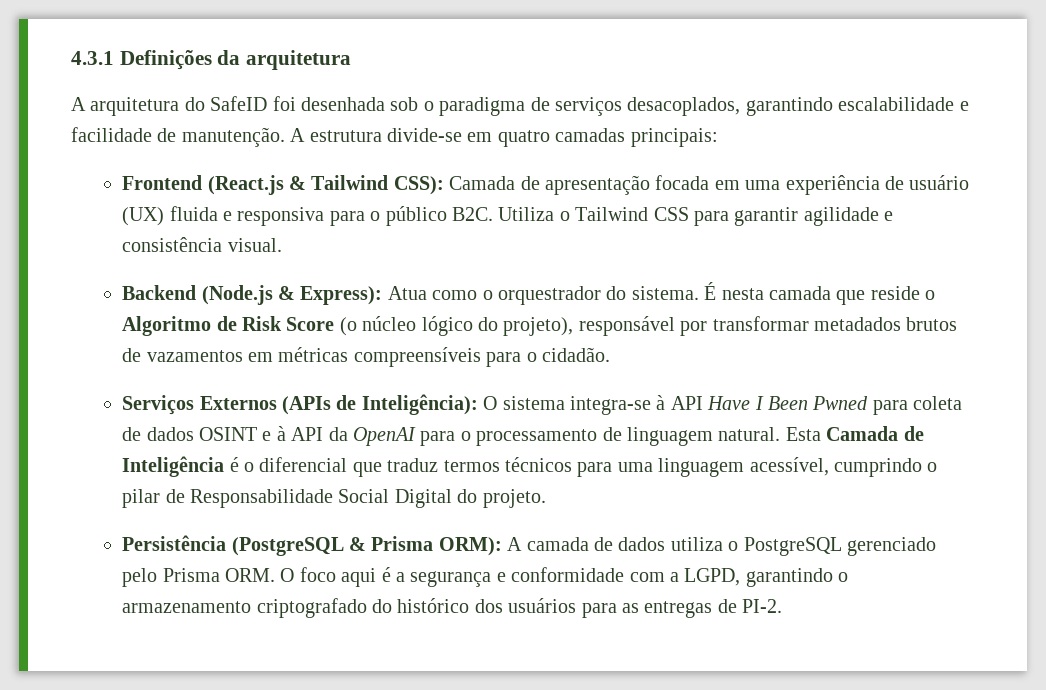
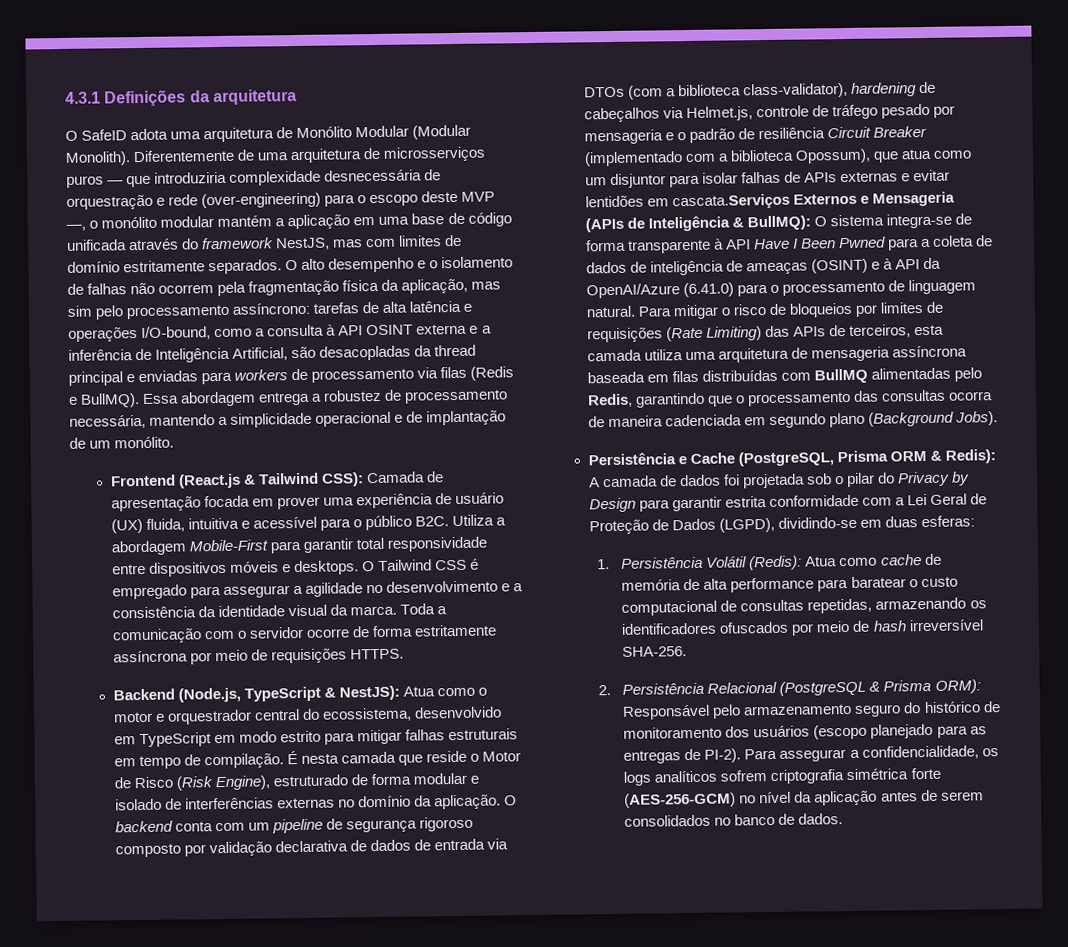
[71,96,969,116] [71,127,718,147] A arquitetura do SafeID foi desenhada sob o paradigma de serviços desacoplados, garantindo escalabilidade e facilidade de manutenção. A estrutura divide-se em quatro camadas principais: -> [65,124,472,143] [65,146,487,166] [66,169,442,188] [66,190,496,210] [66,212,512,231] [66,234,463,251] [67,256,514,275] [67,278,502,297] [67,300,473,320] [68,323,492,342] [68,344,477,363] [68,366,515,386] [68,389,509,408] [69,410,507,429] [69,436,175,449] O SafeID adota uma arquitetura de Monólito Modular (Modular Monolith). Diferentemente de uma arquitetura de microsserviços puros — que introduziria complexidade desnecessária de orquestração e rede (over-engineering) para o escopo deste MVP —, o monólito modular mantém a aplicação em uma base de código unificada através do framework NestJS, mas com limites de domínio estritamente separados. O alto desempenho e o isolamento de falhas não ocorrem pela fragmentação física da aplicação, mas sim pelo processamento assíncrono: tarefas de alta latência e operações I/O-bound, como a consulta à API OSINT externa e a inferência de Inteligência Artificial, são desacopladas da thread principal e enviadas para workers de processamento via filas (Redis e BullMQ). Essa abordagem entrega a robustez de processamento necessária, mantendo a simplicidade operacional e de implantação de um monólito.
(740, 185) none -> [276,496,320,510] prover
[169,206,325,226] fluida e responsiva -> [145,516,317,532] fluida, intuitiva e acessível
[559,207,894,226] [122,237,282,252] [122,285,699,305] o Tailwind CSS para garantir agilidade e consistência visual. // Backend (Node.js & Express): Atua como o orquestrador do sistema. -> [496,517,507,526] [110,536,487,556] [111,558,479,577] [111,580,523,600] [111,603,447,619] [111,624,497,644] [112,648,404,665] [112,685,487,703] [113,706,502,725] [113,728,518,748] [113,753,284,770] a abordagem Mobile-First para garantir total responsividade entre dispositivos móveis e desktops. O Tailwind CSS é empregado para assegurar a agilidade no desenvolvimento e a consistência da identidade visual da marca. Toda a comunicação com o servidor ocorre de forma estritamente assíncrona por meio de requisições HTTPS. // Backend (Node.js, TypeScript & NestJS): Atua como o motor e orquestrador central do ecossistema, desenvolvido em TypeScript em modo estrito para mitigar falhas estruturais em tempo de compilação.
[122,316,958,336] [122,347,611,367] [122,394,652,415] Algoritmo de Risk Score (o núcleo lógico do projeto), responsável por transformar metadados brutos de vazamentos em métricas compreensíveis para o cidadão. // Serviços Externos (APIs de Inteligência): O sistema integra-se -> [482,751,522,762] [113,772,479,791] [114,794,517,811] [114,816,473,834] [114,838,508,858] [583,81,936,100] [583,103,955,123] [583,125,927,145] [583,148,972,167] [584,169,951,189] [584,191,955,210] [584,213,972,233] [585,239,711,254] Motor de Risco (Risk Engine), estruturado de forma modular e isolado de interferências externas no domínio da aplicação. O backend conta com um pipeline de segurança rigoroso composto por validação declarativa de dados de entrada via DTOs (com a biblioteca class-validator), hardening de cabeçalhos via Helmet.js, controle de tráfego pesado por mensageria e o padrão de resiliência Circuit Breaker (implementado com a biblioteca Opossum), que atua como um disjuntor para isolar falhas de APIs externas e evitar lentidões em cascata.Serviços Externos e Mensageria (APIs de Inteligência & BullMQ): O sistema integra-se de forma transparente
(908, 407) none -> [921,238,932,248] a
[199,427,258,441] OSINT -> [629,258,868,276] de inteligência de ameaças (OSINT)
[353,427,417,446] OpenAI -> [585,282,734,299] OpenAI/Azure (6.41.0)
[785,426,924,441] [122,456,938,477] [122,489,546,508] [122,535,937,556] [122,567,849,587] [122,598,783,618] Esta Camada de Inteligência é o diferencial que traduz termos técnicos para uma linguagem acessível, cumprindo o pilar de Responsabilidade Social Digital do projeto. // Persistência (PostgreSQL & Prisma ORM): A camada de dados utiliza o PostgreSQL gerenciado pelo Prisma ORM. O foco aqui é a segurança e conformidade com a LGPD, garantindo o armazenamento criptografado do histórico dos usuários para as entregas de PI-2. -> [637,301,944,320] [586,324,944,343] [586,345,967,363] [586,367,982,384] [586,389,993,408] [587,411,998,429] [587,449,996,467] [588,471,971,489] [588,493,988,513] [588,515,975,535] [597,553,942,571] [621,576,958,593] [621,597,987,616] [621,619,984,636] [622,646,688,657] [598,679,981,696] [622,701,1001,720] [623,723,987,740] [623,745,999,764] [623,767,941,786] [624,789,984,808] [624,813,844,827] Para mitigar o risco de bloqueios por limites de requisições (Rate Limiting) das APIs de terceiros, esta camada utiliza uma arquitetura de mensageria assíncrona baseada em filas distribuídas com BullMQ alimentadas pelo Redis, garantindo que o processamento das consultas ocorra de maneira cadenciada em segundo plano (Background Jobs). // Persistência e Cache (PostgreSQL, Prisma ORM & Redis): A camada de dados foi projetada sob o pilar do Privacy by Design para garantir estrita conformidade com a Lei Geral de Proteção de Dados (LGPD), dividindo-se em duas esferas: // 1. Persistência Volátil (Redis): Atua como cache de memória de alta performance para baratear o custo computacional de consultas repetidas, armazenando os identificadores ofuscados por meio de hash irreversível SHA-256. // 2. Persistência Relacional (PostgreSQL & Prisma ORM): Responsável pelo armazenamento seguro do histórico de monitoramento dos usuários (escopo planejado para as entregas de PI-2). Para assegurar a confidencialidade, os logs analíticos sofrem criptografia simétrica forte (AES-256-GCM) no nível da aplicação antes de serem consolidados no banco de dados.

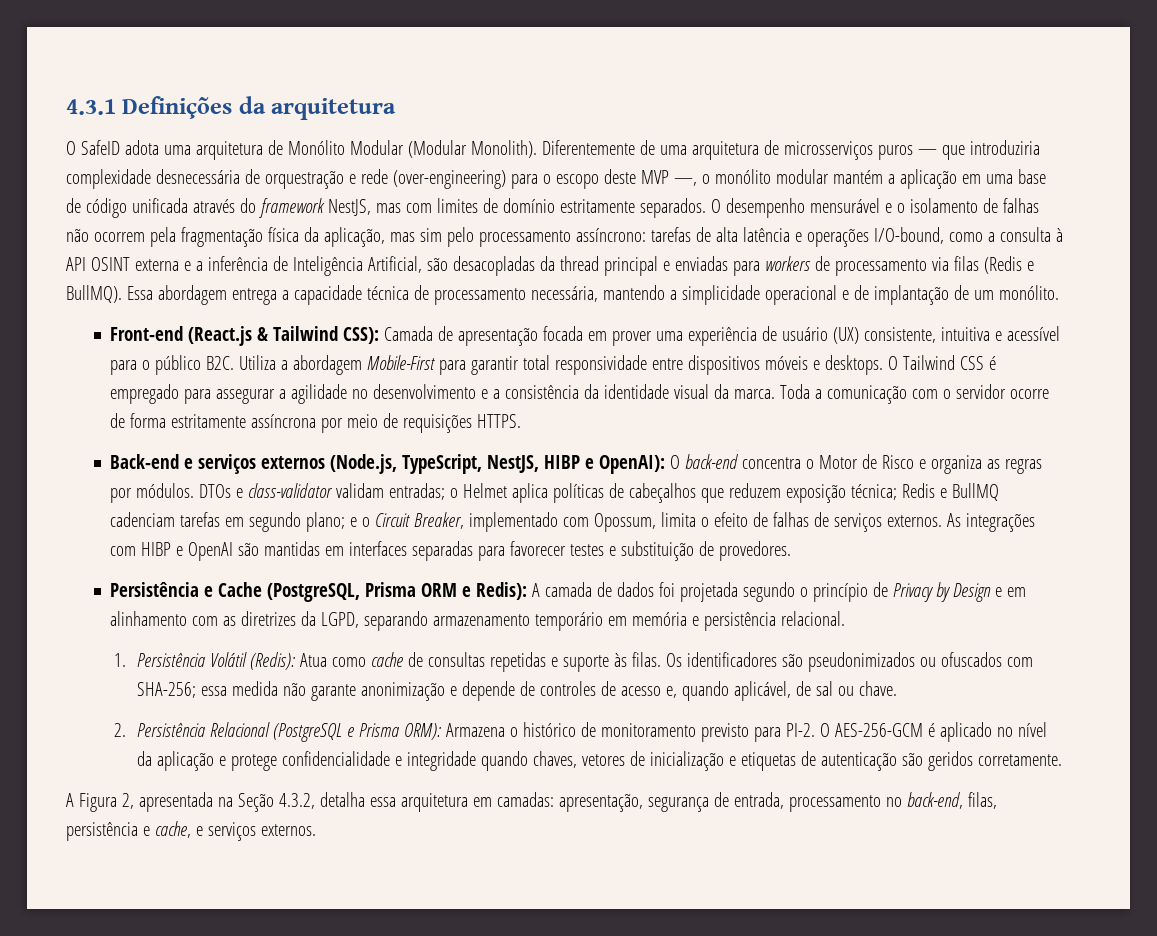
[301,257,415,273] alto desempenho -> [725,198,880,218] desempenho mensurável
[323,389,383,402] robustez -> [293,285,409,305] capacidade técnica
[109,474,176,487] Frontend -> [110,326,184,341] Front-end
[145,518,185,532] fluida, -> [864,327,937,343] consistente,
[112,685,487,703] [113,706,502,725] [113,728,518,748] [113,750,522,770] [113,772,479,791] [114,794,517,811] [114,816,473,834] [114,838,508,858] [583,81,936,100] [583,103,955,123] [583,125,927,145] [583,148,972,167] [584,169,951,189] [584,191,955,210] [584,213,972,233] [585,235,994,254] [585,257,942,276] [585,279,976,299] [585,301,944,320] [586,324,944,343] [586,345,967,363] [586,367,982,384] [586,389,993,408] [587,411,998,429] Backend (Node.js, TypeScript & NestJS): Atua como o motor e orquestrador central do ecossistema, desenvolvido em TypeScript em modo estrito para mitigar falhas estruturais em tempo de compilação. É nesta camada que reside o Motor de Risco (Risk Engine), estruturado de forma modular e isolado de interferências externas no domínio da aplicação. O backend conta com um pipeline de segurança rigoroso composto por validação declarativa de dados de entrada via DTOs (com a biblioteca class-validator), hardening de cabeçalhos via Helmet.js, controle de tráfego pesado por mensageria e o padrão de resiliência Circuit Breaker (implementado com a biblioteca Opossum), que atua como um disjuntor para isolar falhas de APIs externas e evitar lentidões em cascata.Serviços Externos e Mensageria (APIs de Inteligência & BullMQ): O sistema integra-se de forma transparente à API Have I Been Pwned para a coleta de dados de inteligência de ameaças (OSINT) e à API da OpenAI/Azure (6.41.0) para o processamento de linguagem natural. Para mitigar o risco de bloqueios por limites de requisições (Rate Limiting) das APIs de terceiros, esta camada utiliza uma arquitetura de mensageria assíncrona baseada em filas distribuídas com BullMQ alimentadas pelo Redis, garantindo que o processamento das consultas ocorra de maneira cadenciada em segundo plano (Background Jobs). -> [110,454,1043,474] [110,483,1000,503] [110,512,1036,532] [110,541,792,561] Back-end e serviços externos (Node.js, TypeScript, NestJS, HIBP e OpenAI): O back-end concentra o Motor de Risco e organiza as regras por módulos. DTOs e class-validator validam entradas; o Helmet aplica políticas de cabeçalhos que reduzem exposição técnica; Redis e BullMQ cadenciam tarefas em segundo plano; e o Circuit Breaker, implementado com Opossum, limita o efeito de falhas de serviços externos. As integrações com HIBP e OpenAI são mantidas em interfaces separadas para favorecer testes e substituição de provedores.
[929,450,942,461] & -> [462,586,472,597] e
[806,471,971,488] [588,493,988,513] [588,515,975,535] sob o pilar do Privacy by Design para garantir estrita conformidade com a Lei Geral de Proteção de Dados (LGPD), dividindo-se em duas esferas: -> [743,582,1027,602] [110,611,846,631] segundo o princípio de Privacy by Design e em alinhamento com as diretrizes da LGPD, separando armazenamento temporário em memória e persistência relacional.
[621,576,958,593] [621,597,987,616] [621,619,984,636] [622,646,688,657] memória de alta performance para baratear o custo computacional de consultas repetidas, armazenando os identificadores ofuscados por meio de hash irreversível SHA-256. -> [428,652,1034,672] [137,681,898,701] consultas repetidas e suporte às filas. Os identificadores são pseudonimizados ou ofuscados com SHA-256; essa medida não garante anonimização e depende de controles de acesso e, quando aplicável, de sal ou chave.
[869,681,881,692] & -> [347,727,355,737] e
[622,701,1001,720] [623,723,987,740] [623,745,999,764] [623,767,941,786] [624,789,984,808] [624,813,844,827] Responsável pelo armazenamento seguro do histórico de monitoramento dos usuários (escopo planejado para as entregas de PI-2). Para assegurar a confidencialidade, os logs analíticos sofrem criptografia simétrica forte (AES-256-GCM) no nível da aplicação antes de serem consolidados no banco de dados. -> [446,722,1048,742] [137,751,1063,771] [66,792,997,812] [66,821,316,841] Armazena o histórico de monitoramento previsto para PI-2. O AES-256-GCM é aplicado no nível da aplicação e protege confidencialidade e integridade quando chaves, vetores de inicialização e etiquetas de autenticação são geridos corretamente. // A Figura 2, apresentada na Seção 4.3.2, detalha essa arquitetura em camadas: apresentação, segurança de entrada, processamento no back-end, filas, persistência e cache, e serviços externos.

